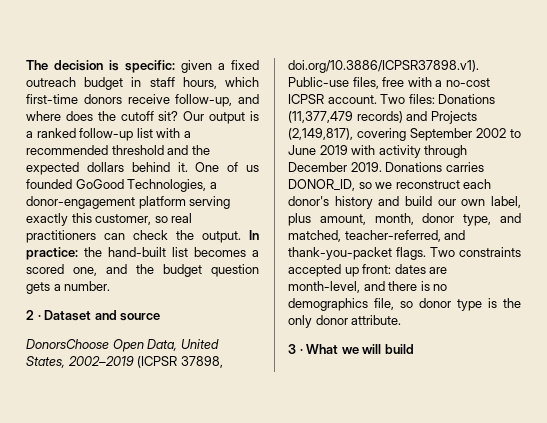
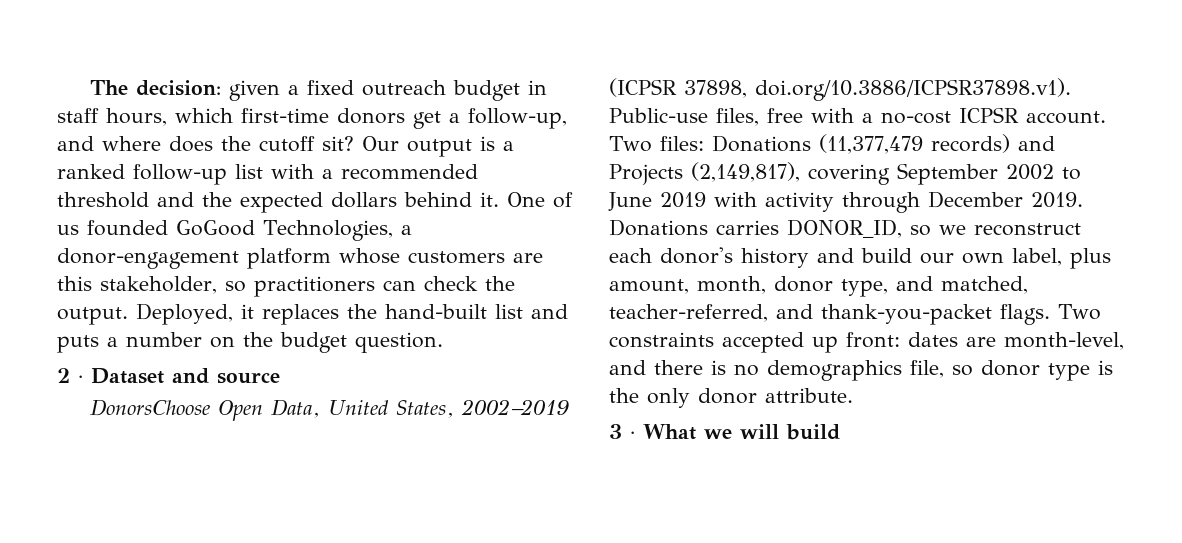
[54,60,175,73] decision is specific: -> [135,80,221,96] decision:
[127,94,170,104] receive -> [413,111,460,129] get a
[189,196,231,209] [26,213,193,226] serving exactly this customer, so real -> [339,248,543,264] [57,276,246,294] whose customers are this stakeholder, so
[249,230,259,240] [26,247,259,260] [26,264,259,277] [26,281,111,294] In practice: the hand-built list becomes a scored one, and the budget question gets a number. -> [136,303,568,325] [57,332,443,353] Deployed, it replaces the hand-built list and puts a number on the budget question.

